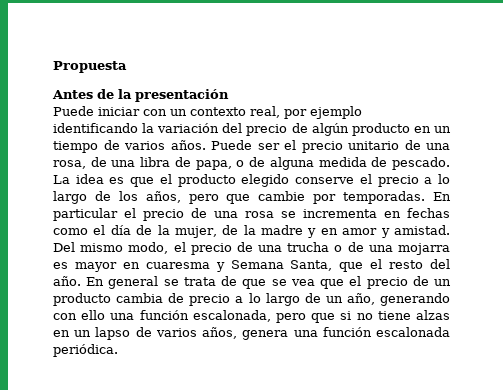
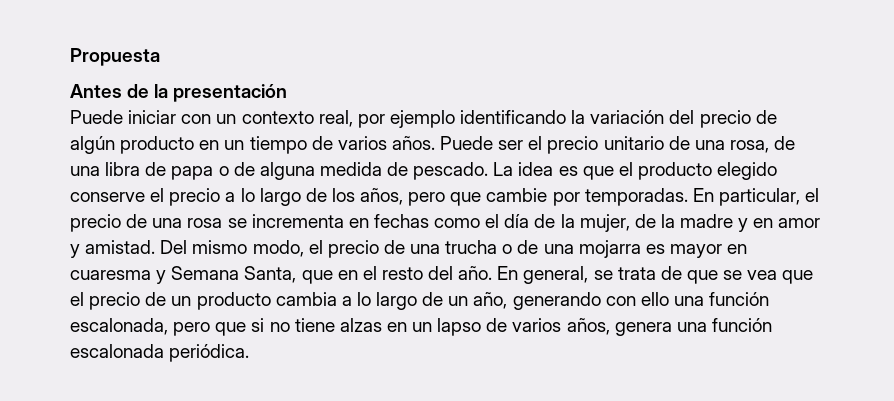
[195,160,232,170] papa, -> [171,166,214,180] papa
[53,208,118,221] particular -> [718,188,800,206] particular,
(364, 267) none -> [337,270,358,280] en
[108,276,159,289] general -> [523,266,589,284] general,
[168,293,231,306] de precio -> (337, 299) none

